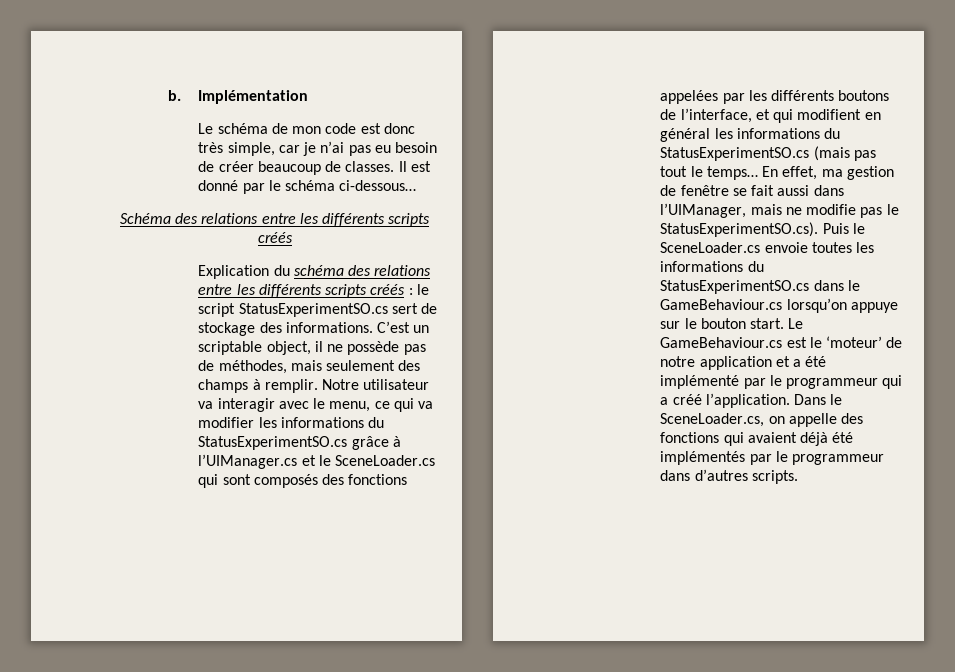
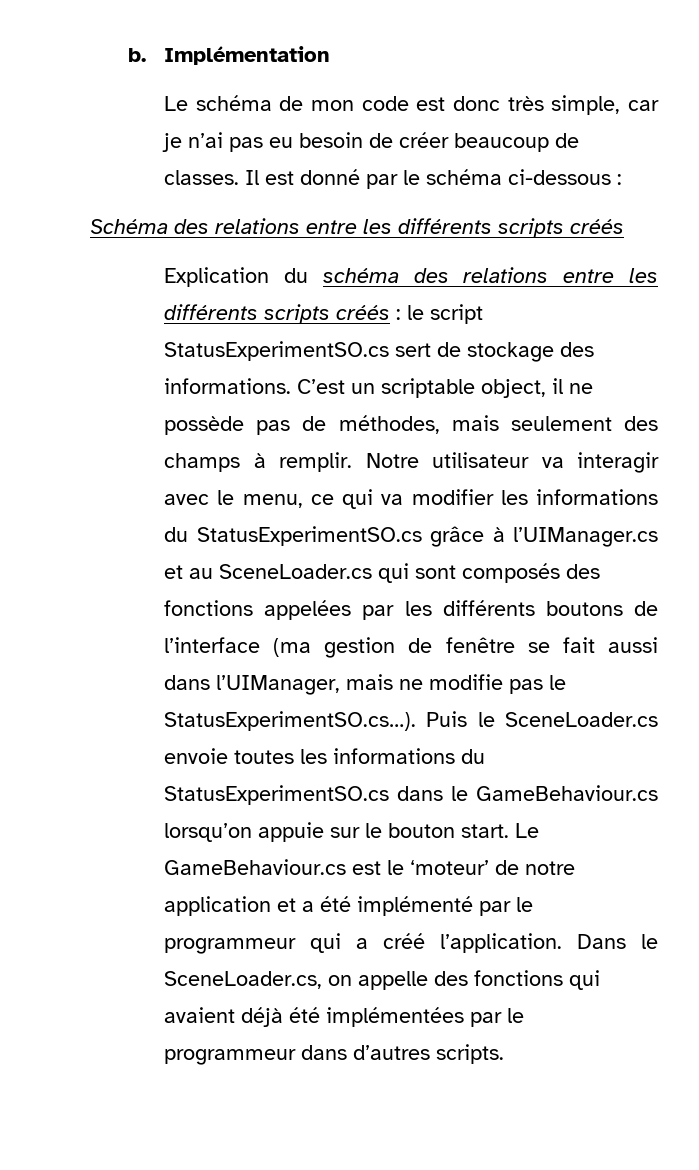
[339,180,417,191] ci-dessous… -> [507,169,622,185] ci-dessous :
[318,455,331,466] le -> [188,568,213,579] au
[680,108,881,123] [660,128,841,142] [660,146,876,161] [660,166,843,180] l’interface, et qui modifient en général les informations du StatusExperimentSO.cs (mais pas tout le temps… En effet, ma -> [163,637,312,657] l’interface (ma
[660,222,819,237] StatusExperimentSO.cs). -> [163,711,416,731] StatusExperimentSO.cs…).
[850,302,898,313] appuye -> [257,822,324,842] appuie
[660,451,746,465] implémentés -> [325,1007,464,1027] implémentées

